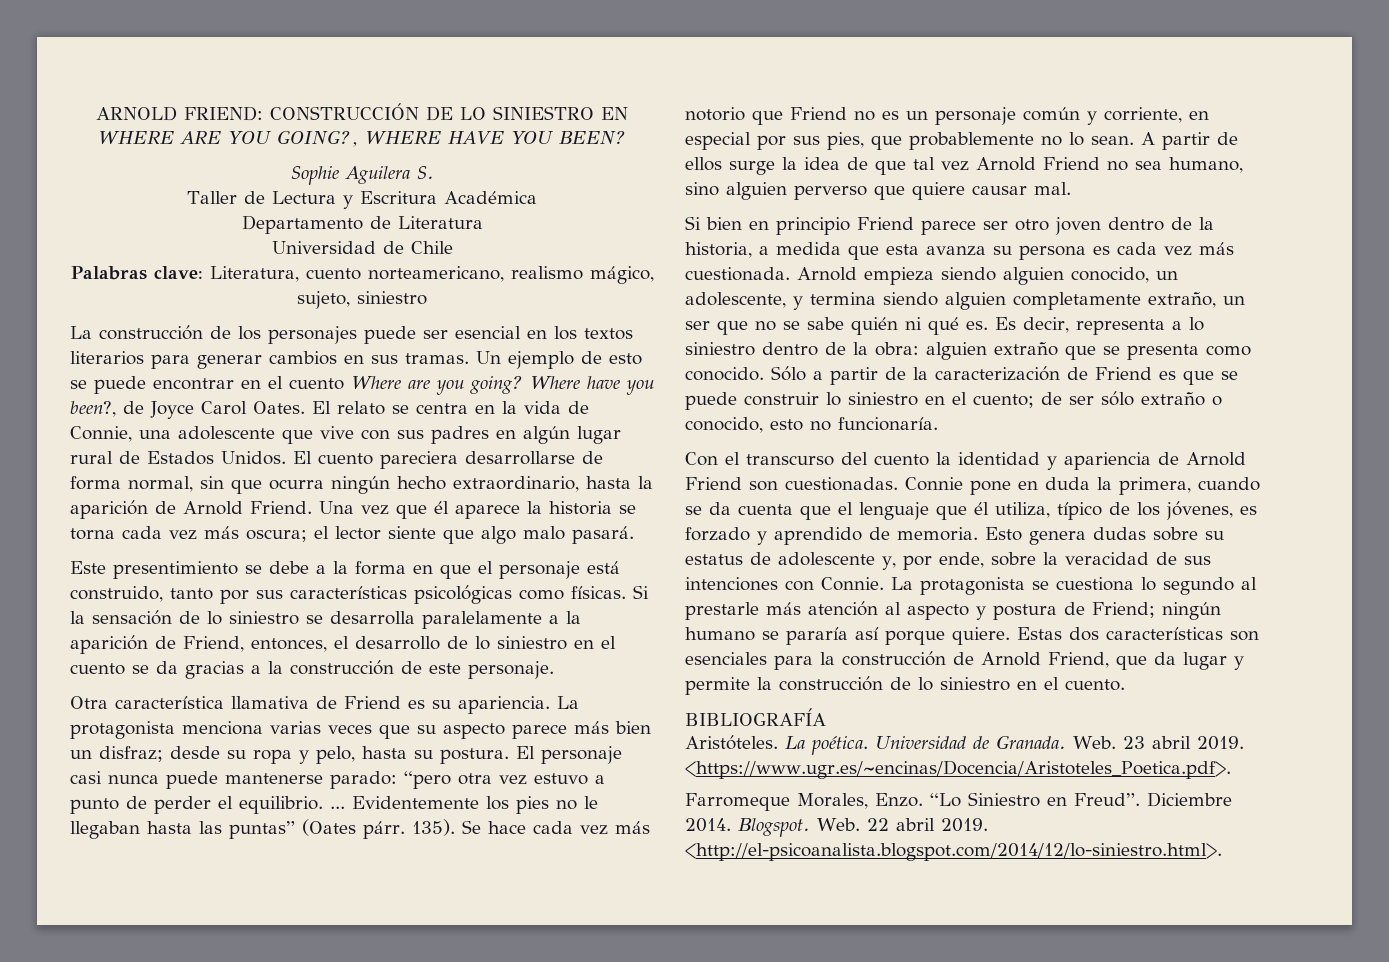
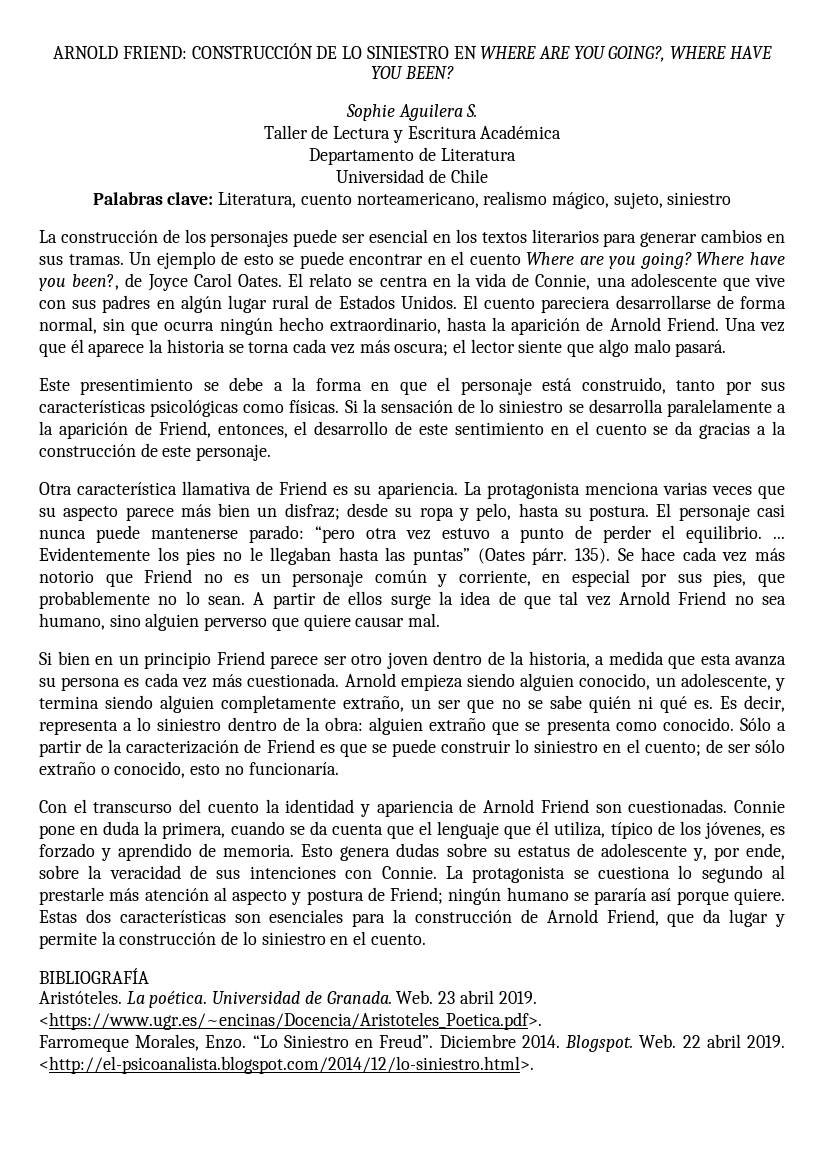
[475,636,567,650] lo siniestro -> [419,422,544,435] este sentimiento
(769, 225) none -> [118,655,139,665] un

